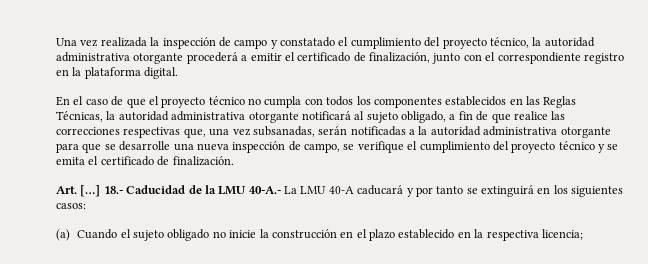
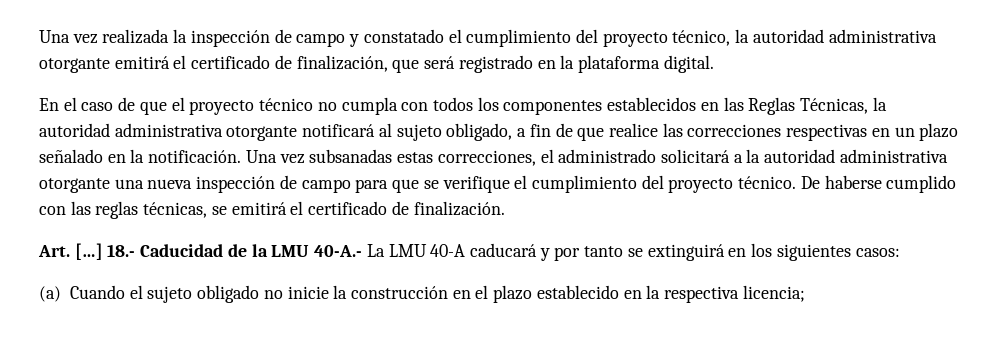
[186,52,282,64] procederá a emitir -> [114,56,170,69] emitirá
[432,52,624,64] junto con el correspondiente registro -> [392,55,533,73] que será registrado
[183,126,406,138] que, una vez subsanadas, serán notificadas -> [871,123,959,141] [39,149,730,166] en un plazo señalado en la notificación. Una vez subsanadas estas correcciones, el administrado solicitará
[56,141,171,153] para que se desarrolle -> (110, 185) none
[304,143,340,153] campo, -> [301,179,420,193] campo para que
[558,141,619,153] [56,157,85,165] técnico y se emita -> [738,175,957,193] [39,201,287,219] técnico. De haberse cumplido con las reglas técnicas, se emitirá

